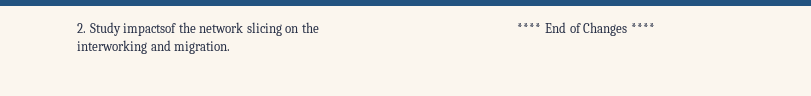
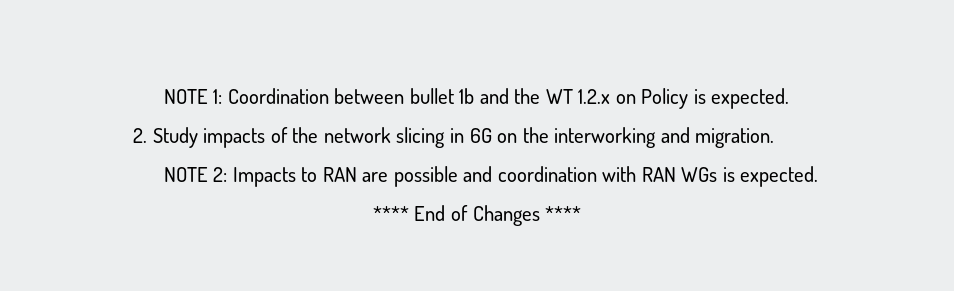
[77,22,177,36] 2. Study impactsof -> [163,88,790,109] [133,127,288,148] NOTE 1: Coordination between bullet 1b and the WT 1.2.x on Policy is expected. // 2. Study impacts of
(282, 29) none -> [450,128,492,143] in 6G
(231, 47) none -> [163,166,819,187] // NOTE 2: Impacts to RAN are possible and coordination with RAN WGs is expected.

